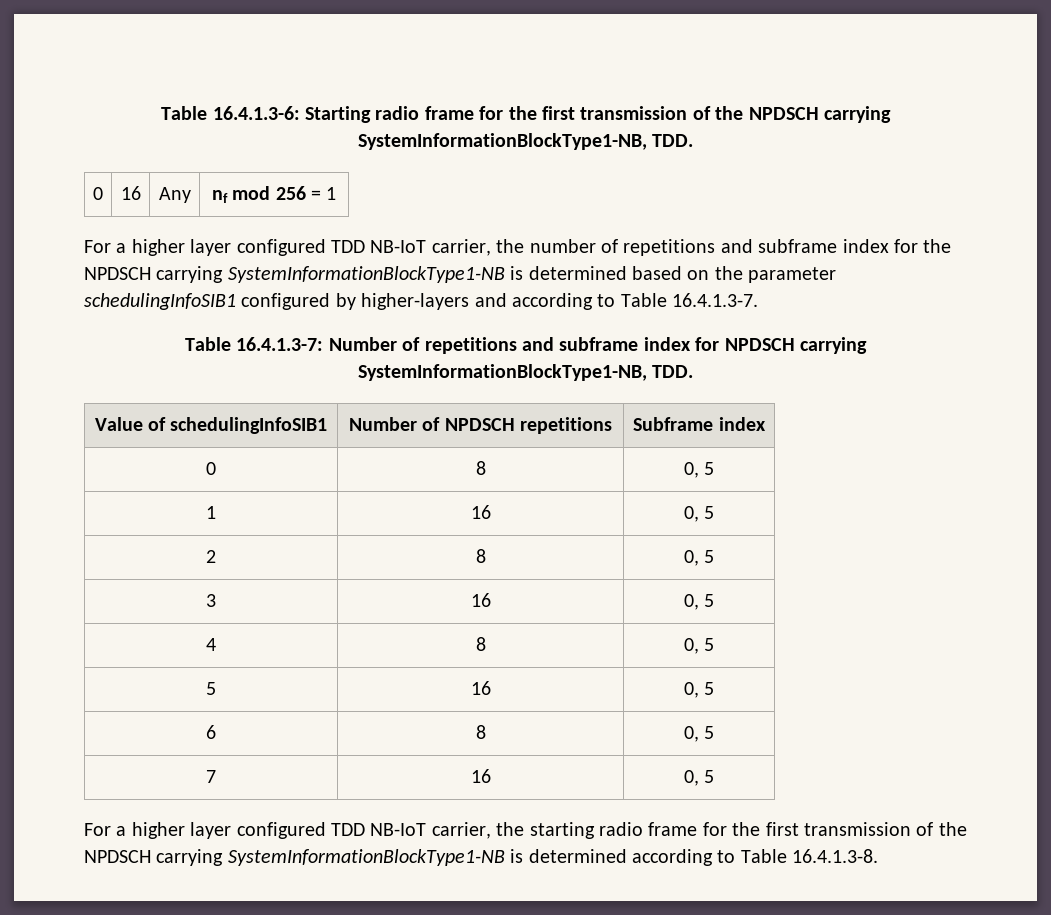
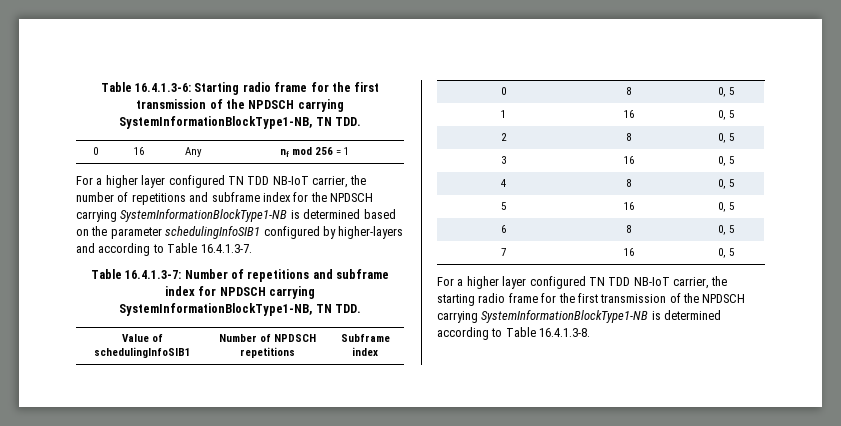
(647, 141) none -> [315,117,332,126] TN
(326, 247) none -> [227,176,244,185] TN
(647, 372) none -> [315,304,332,313] TN
(326, 830) none -> [588,277,605,286] TN

